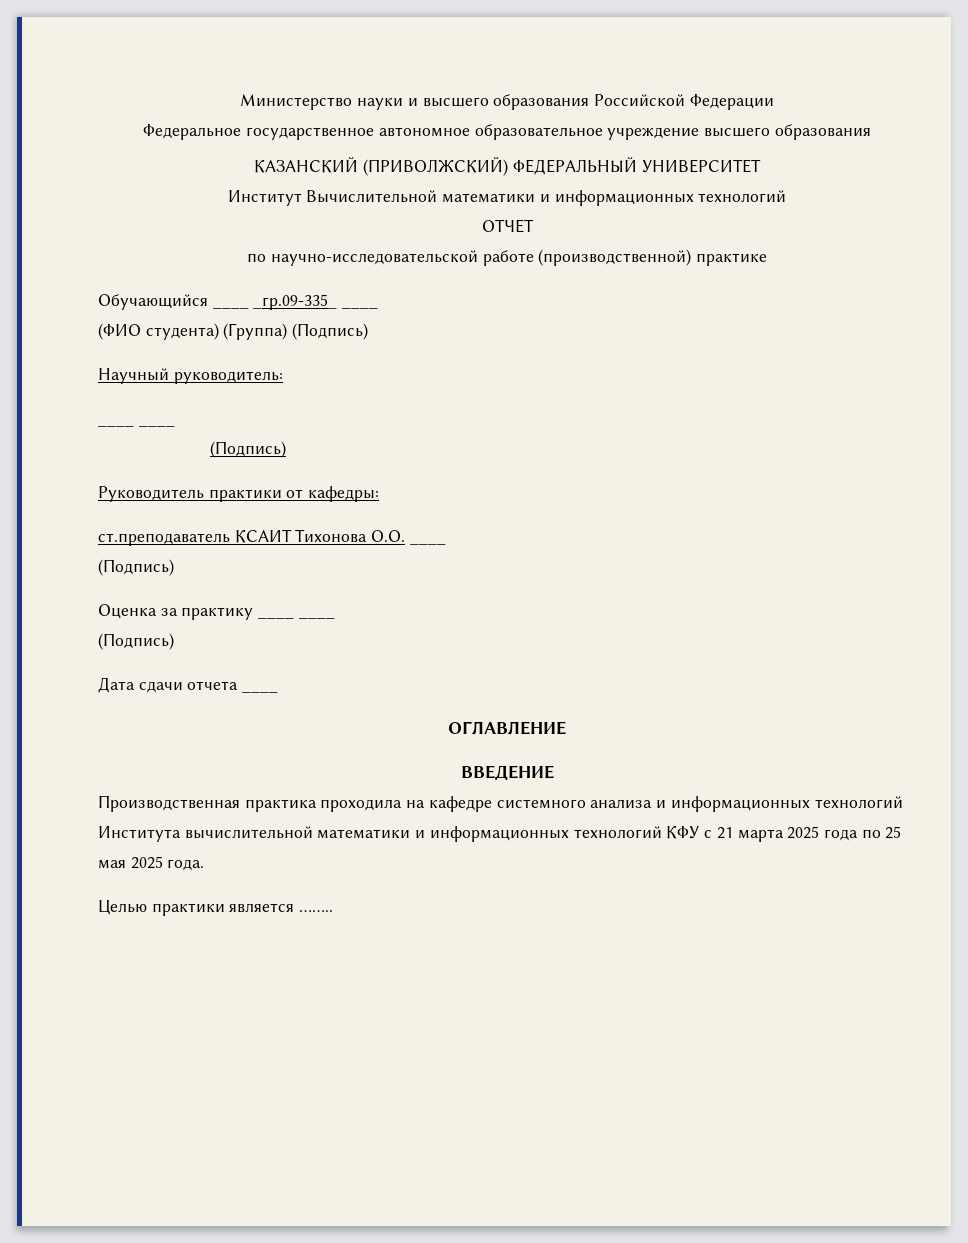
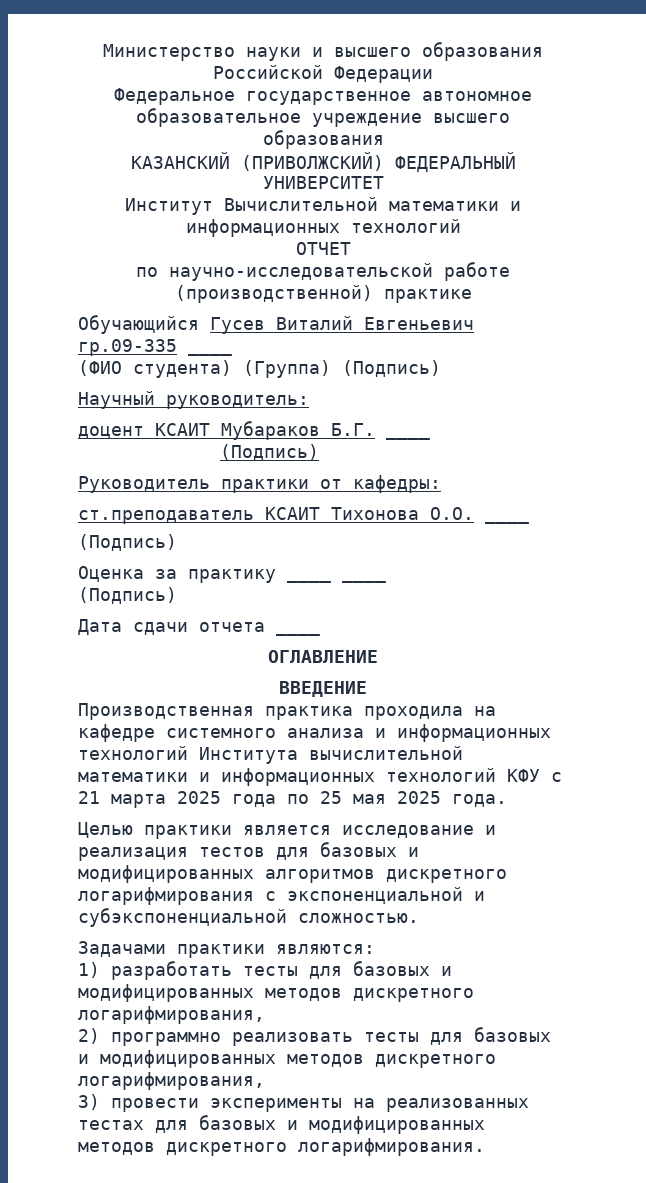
[212,294,338,310] ____ _гр.09-335_ -> [210,316,474,334] [78,339,177,356] Гусев Виталий Евгеньевич гр.09-335
[98,424,134,427] ____ -> [78,421,375,440] доцент КСАИТ Мубараков Б.Г.
[299,910,334,912] …….. -> [342,825,496,838] [78,842,419,861] [78,865,507,883] [78,887,485,905] [78,908,419,927] [78,941,375,958] [78,961,452,980] [78,984,474,1002] [78,1006,265,1024] [78,1027,551,1046] [78,1050,496,1068] [78,1072,265,1090] [78,1094,529,1112] [78,1115,485,1134] [78,1138,485,1156] исследование и реализация тестов для базовых и модифицированных алгоритмов дискретного логарифмирования с экспоненциальной и субэкспоненциальной сложностью. // Задачами практики являются: // 1) разработать тесты для базовых и модифицированных методов дискретного логарифмирования, // 2) программно реализовать тесты для базовых и модифицированных методов дискретного логарифмирования, // 3) провести эксперименты на реализованных тестах для базовых и модифицированных методов дискретного логарифмирования.

